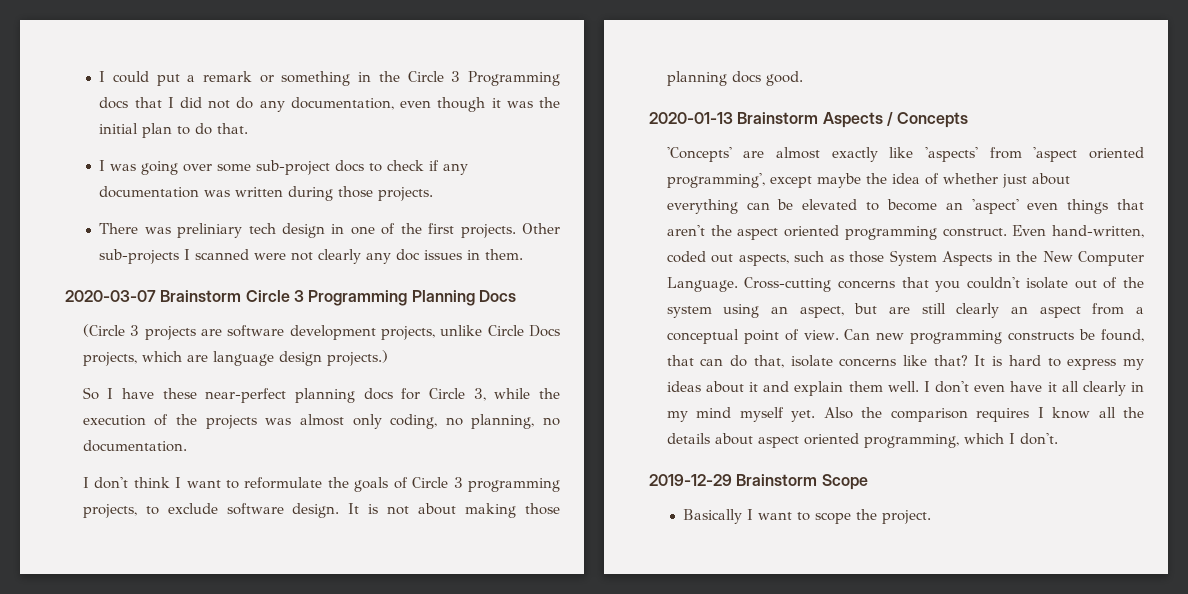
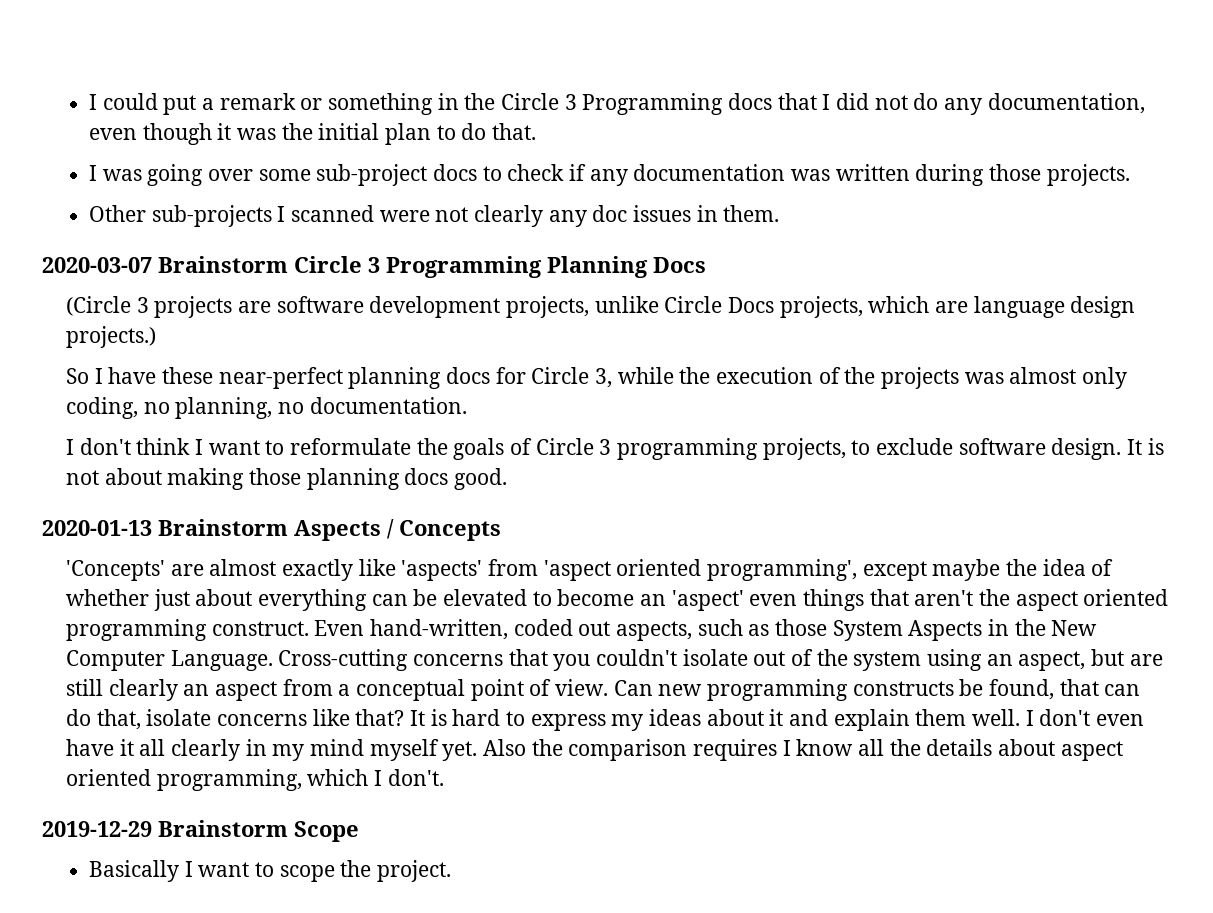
[99,223,516,238] There was preliniary tech design in one of the first projects. -> (1130, 175) none

